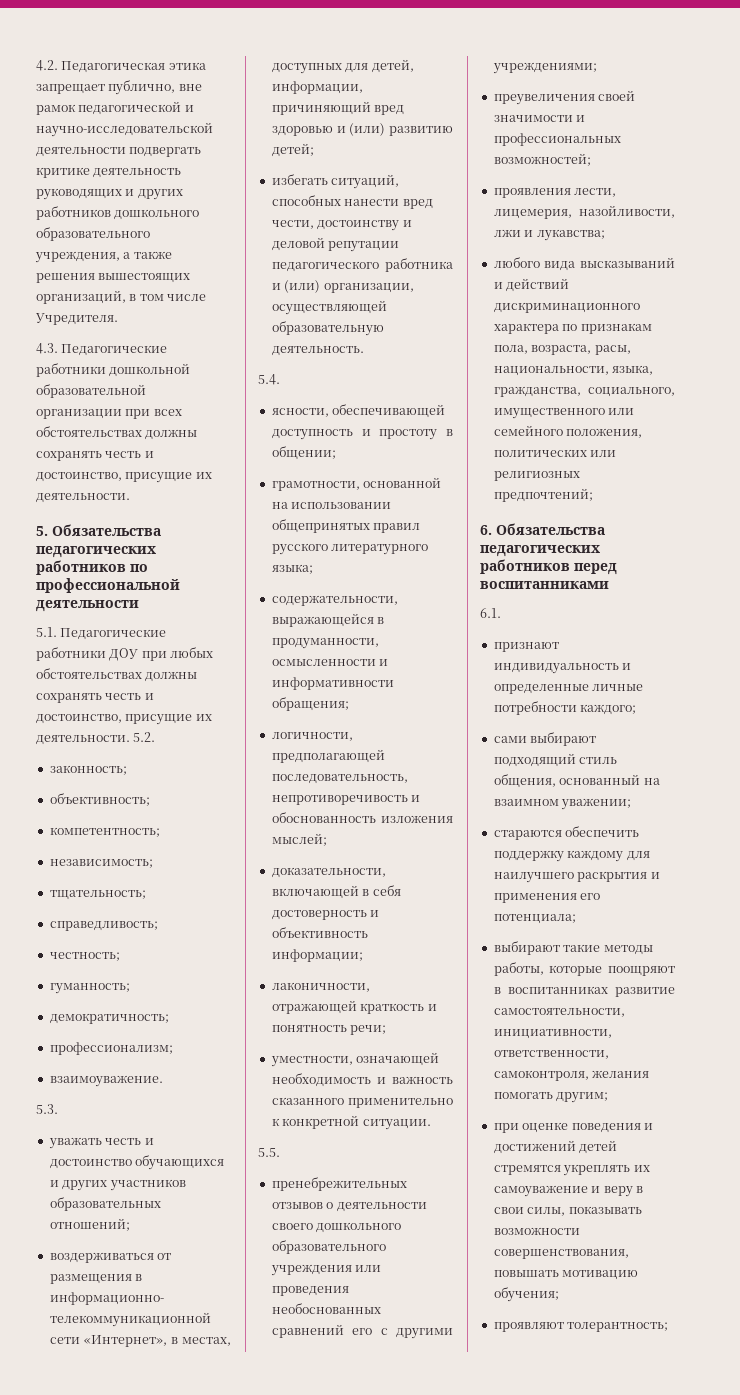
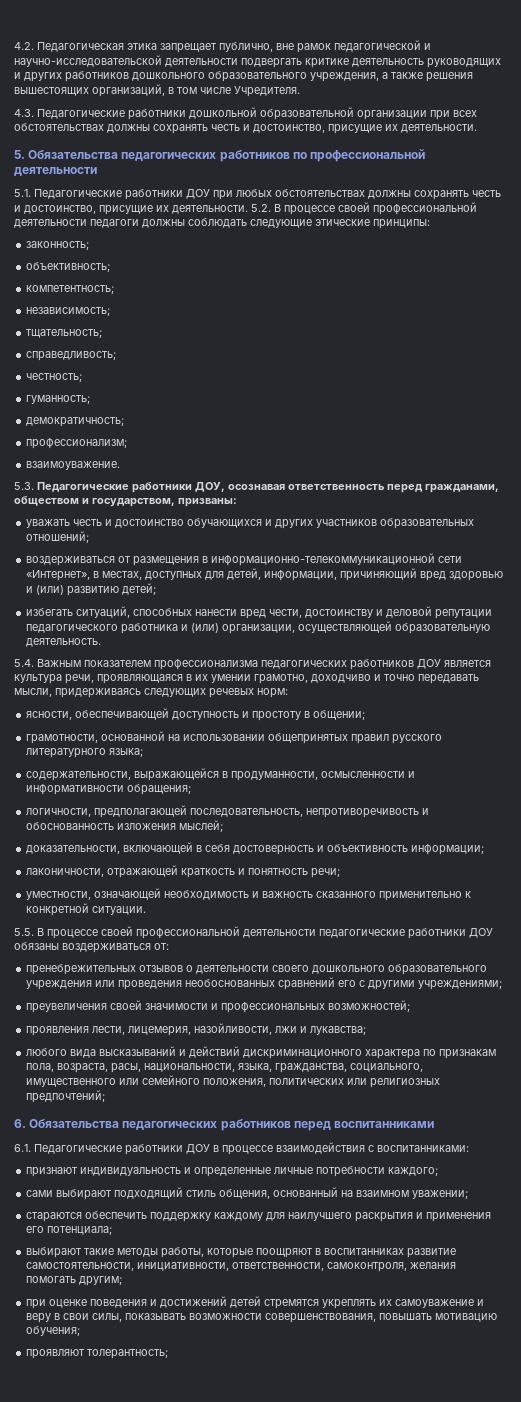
(156, 737) none -> [274,202,477,215] [14,218,430,229] В процессе своей профессиональной деятельности педагоги должны соблюдать следующие этические принципы:
(58, 1109) none -> [37,482,499,493] [14,496,237,507] Педагогические работники ДОУ, осознавая ответственность перед гражданами, обществом и государством, призваны:
(280, 379) none -> [37,659,491,670] [14,674,479,684] [14,688,288,698] Важным показателем профессионализма педагогических работников ДОУ является культура речи, проявляющаяся в их умении грамотно, доходчиво и точно передавать мысли, придерживаясь следующих речевых норм:
(280, 1152) none -> [37,926,493,939] [14,942,169,953] В процессе своей профессиональной деятельности педагогические работники ДОУ обязаны воздерживаться от:
(501, 613) none -> [34,1142,469,1155] Педагогические работники ДОУ в процессе взаимодействия с воспитанниками:

